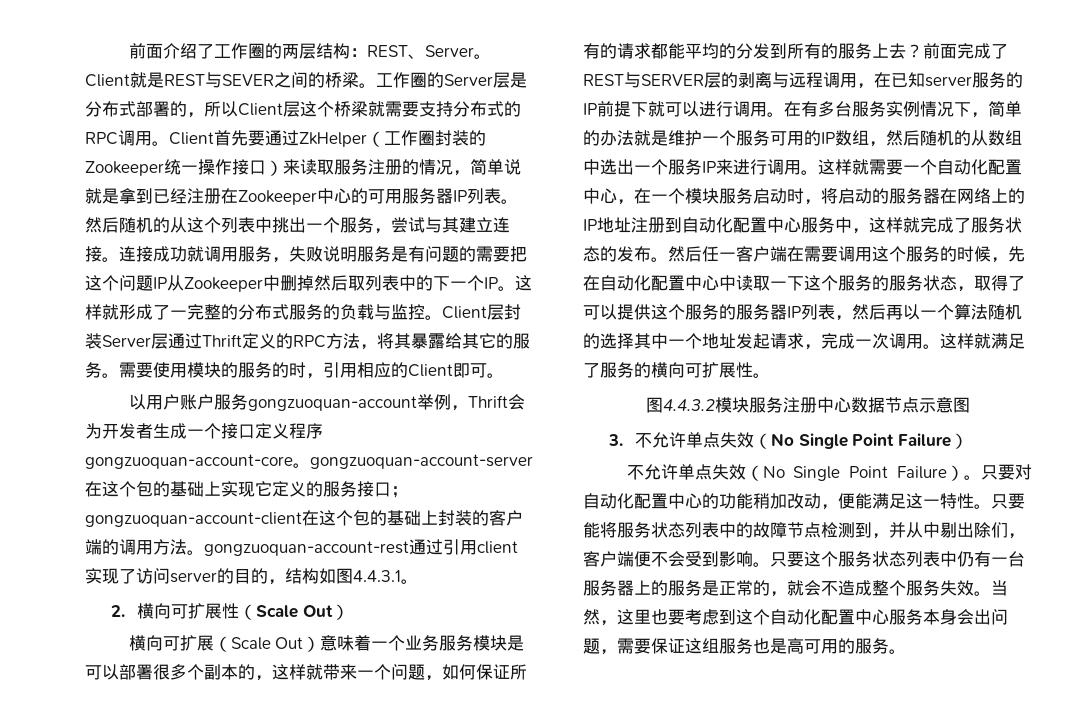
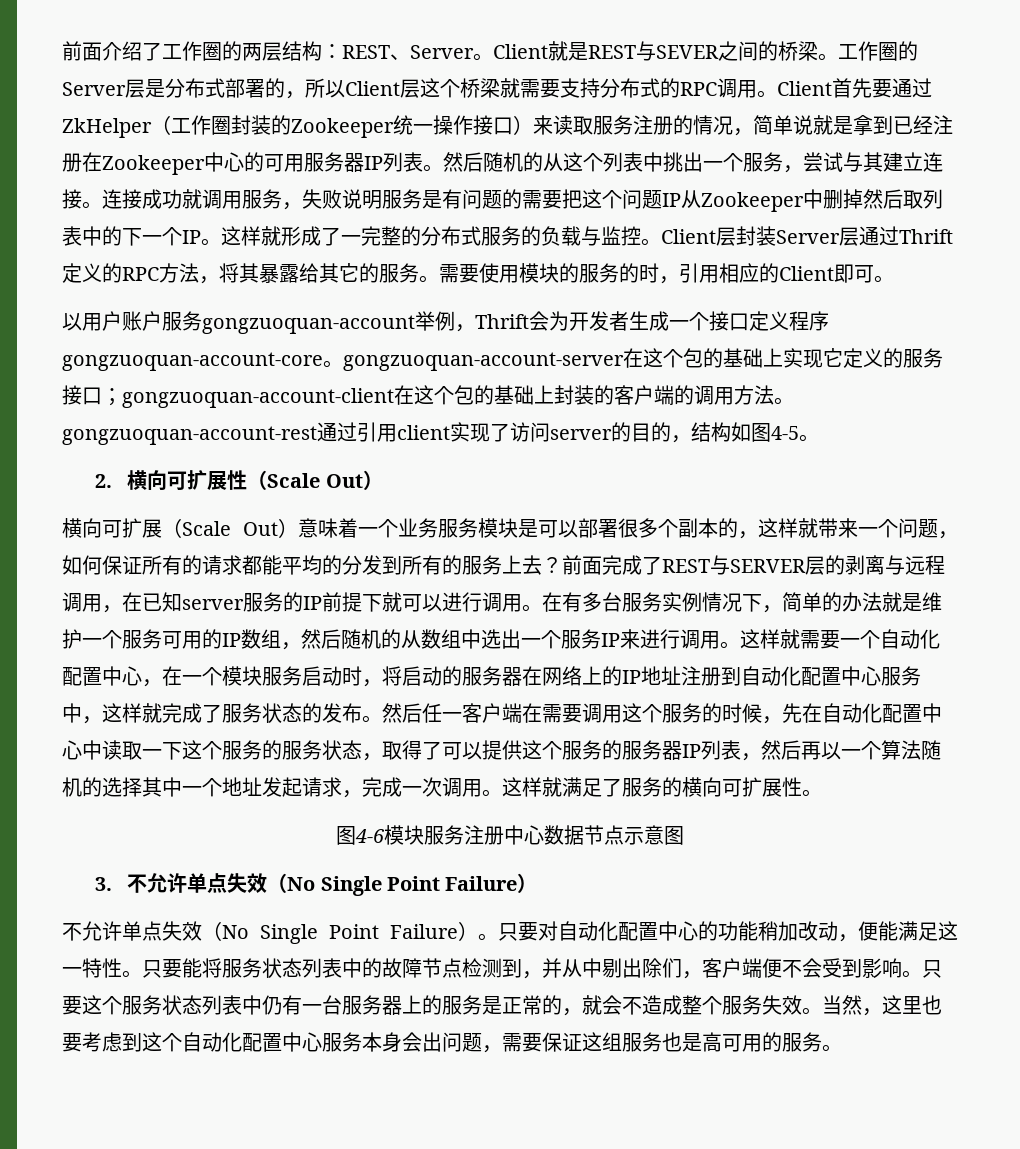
[353,570,401,582] 4.4.3.1 -> [771,426,799,440] 4-5
[662,399,715,411] 4.4.3.2 -> [355,829,385,843] 4-6

